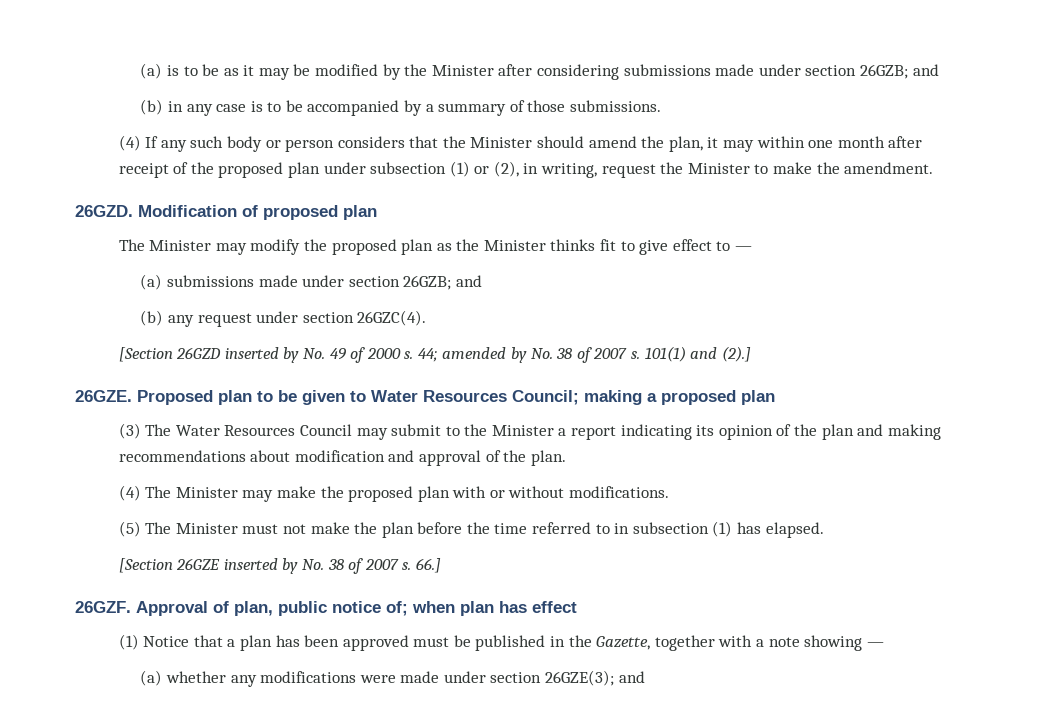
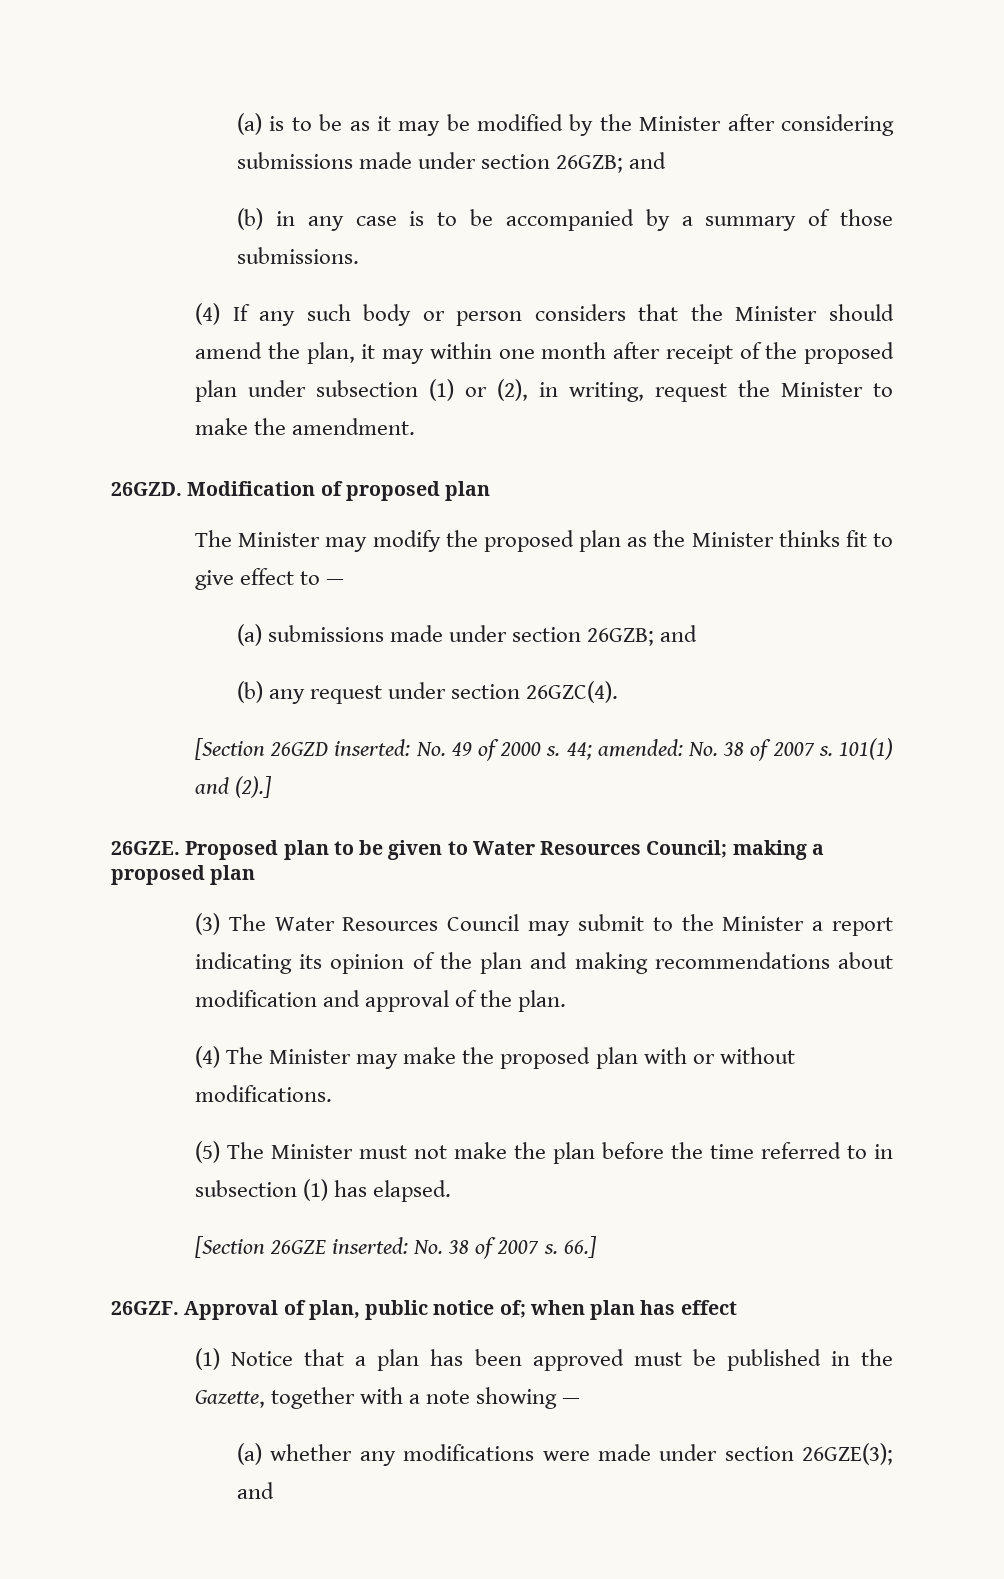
[224,347,300,363] inserted by -> [334,739,411,756] inserted:
[442,347,528,363] amended by -> [597,739,683,757] amended:
[223,558,299,574] inserted by -> [332,1237,409,1254] inserted:

